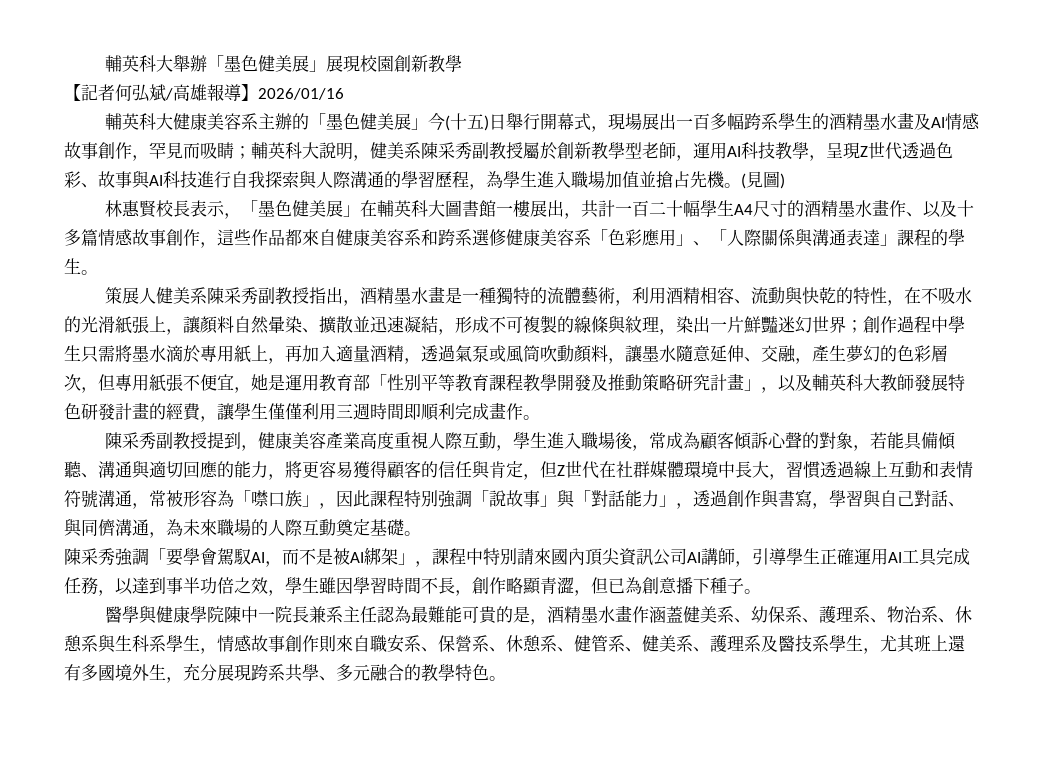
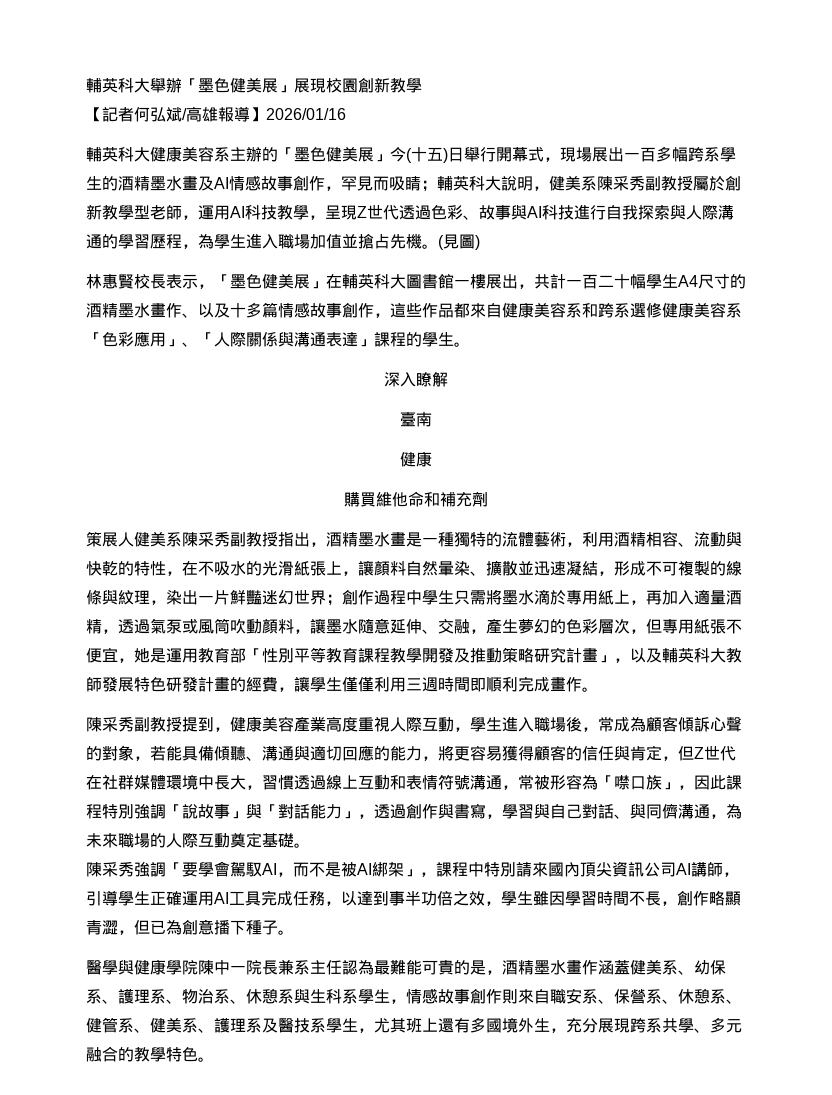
(98, 272) none -> [384,372,448,387] [400,412,432,427] [400,451,432,467] [344,491,488,507] // 深入瞭解 // 臺南 // 健康 // 購買維他命和補充劑

